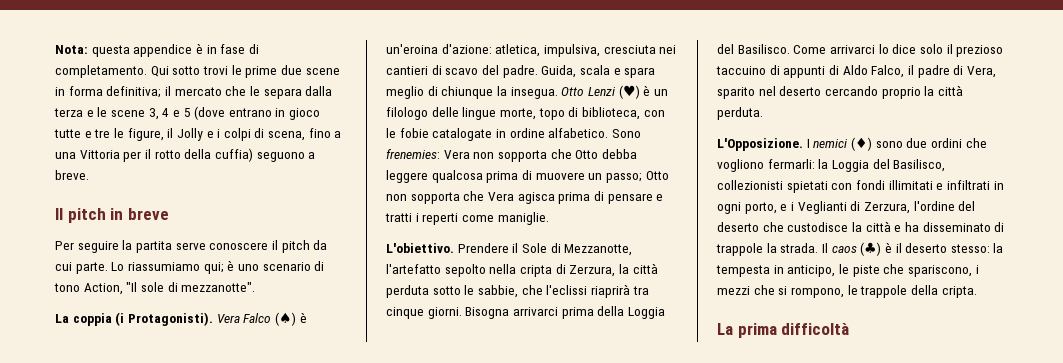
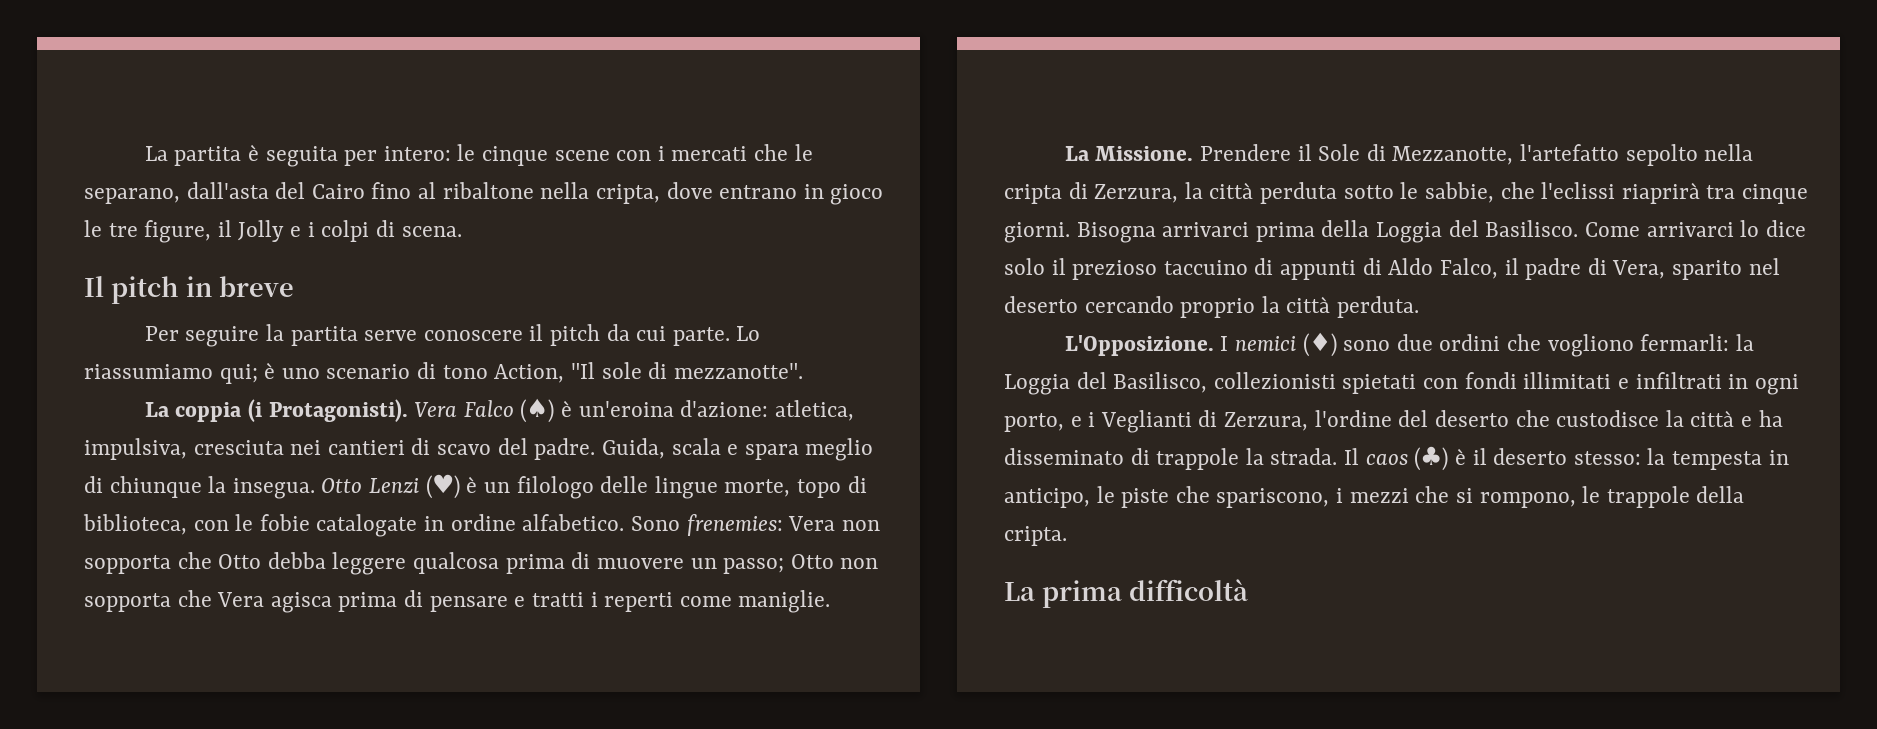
[55,43,259,57] [55,65,340,78] [55,86,333,99] [54,106,321,120] [54,128,124,138] Nota: questa appendice è in fase di completamento. Qui sotto trovi le prime due scene in forma definitiva; il mercato che le separa dalla terza e le scene 3, 4 e 5 (dove entrano in gioco tutte e tre le -> [144,144,813,167] [84,182,884,205] [84,220,138,237] La partita è seguita per intero: le cinque scene con i mercati che le separano, dall'asta del Cairo fino al ribaltone nella cripta, dove entrano in gioco le tre
[268,128,342,141] [55,148,316,162] [55,170,89,180] scena, fino a una Vittoria per il rotto della cuffia) seguono a breve. -> [401,226,462,237] scena.
[386,243,454,253] L'obiettivo. -> [1064,146,1194,161] La Missione.

